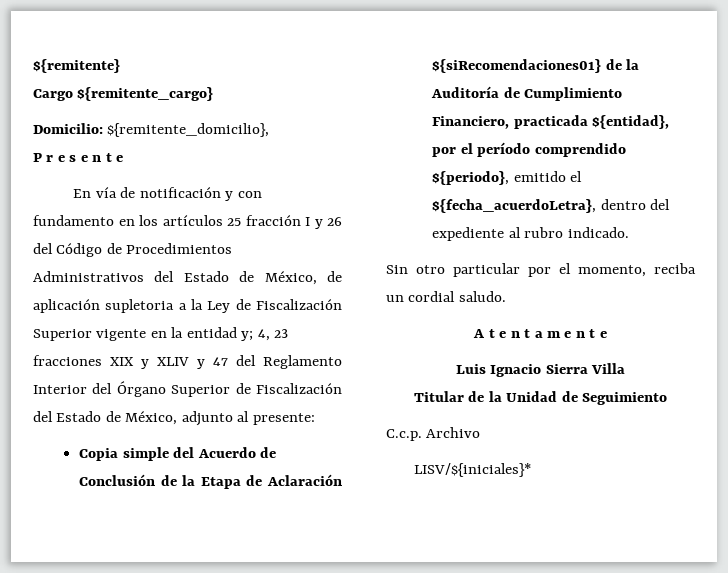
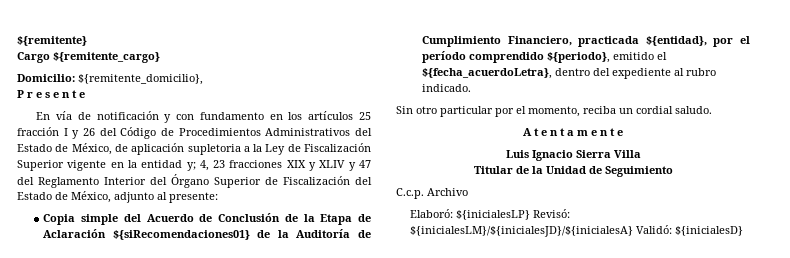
[414,463,532,477] LISV/${iniciales}* -> [410,209,571,220] [410,225,744,237] Elaboró: ${inicialesLP} Revisó: ${inicialesLM}/${inicialesJD}/${inicialesA} Validó: ${inicialesD}

